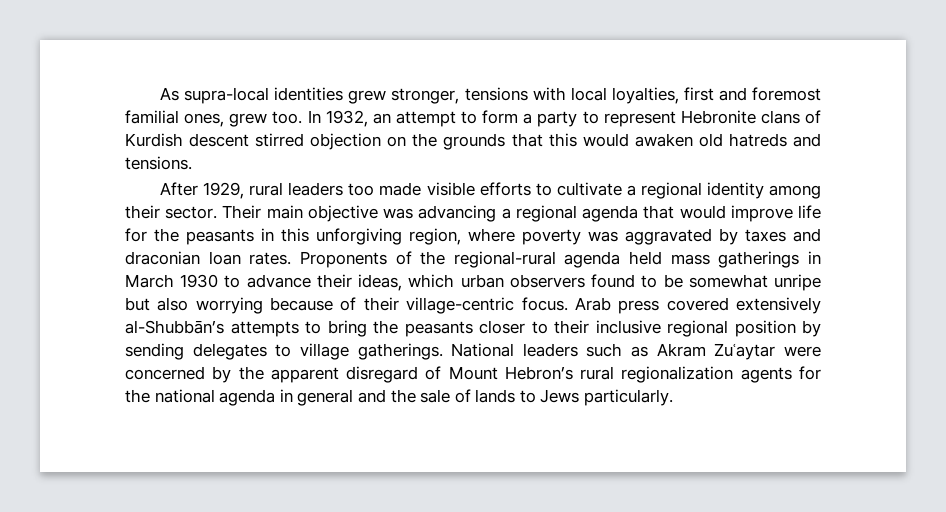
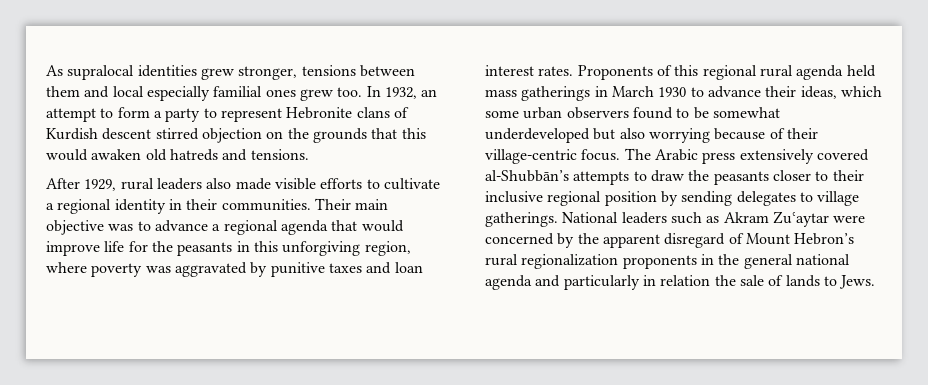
[184,87,270,104] supra-local -> [67,65,135,80] supralocal
[532,87,821,104] [125,110,225,127] with local loyalties, first and foremost familial ones, -> [359,65,415,77] [46,86,296,101] between them and local especially familial ones
[348,183,375,196] too -> [206,178,232,189] also
[768,185,821,199] [125,205,218,219] among their sector. -> [168,199,311,211] in their communities.
[418,205,497,222] advancing -> [137,220,208,232] to advance
(738, 236) none -> [270,262,325,277] punitive
[125,251,241,265] draconian loan -> [394,262,423,273] [485,65,534,76] loan interest
[420,251,556,268] the regional-rural -> [674,65,793,80] this regional rural
(455, 281) none -> [485,110,519,118] some
[773,274,821,291] unripe -> [485,128,590,143] underdeveloped
[574,297,822,314] Arab press covered extensively -> [624,148,869,164] The Arabic press extensively covered
[327,320,367,337] bring -> [650,170,684,182] draw
[740,366,821,383] [125,389,386,406] agents for the national agenda in general and -> [622,254,850,269] [485,275,711,290] proponents in the general national agenda and particularly in relation
[540,389,674,406] Jews particularly. -> [839,275,876,289] Jews.

